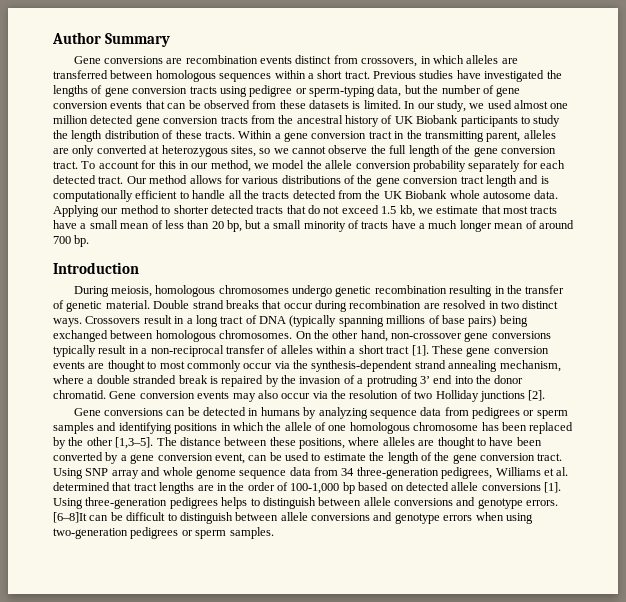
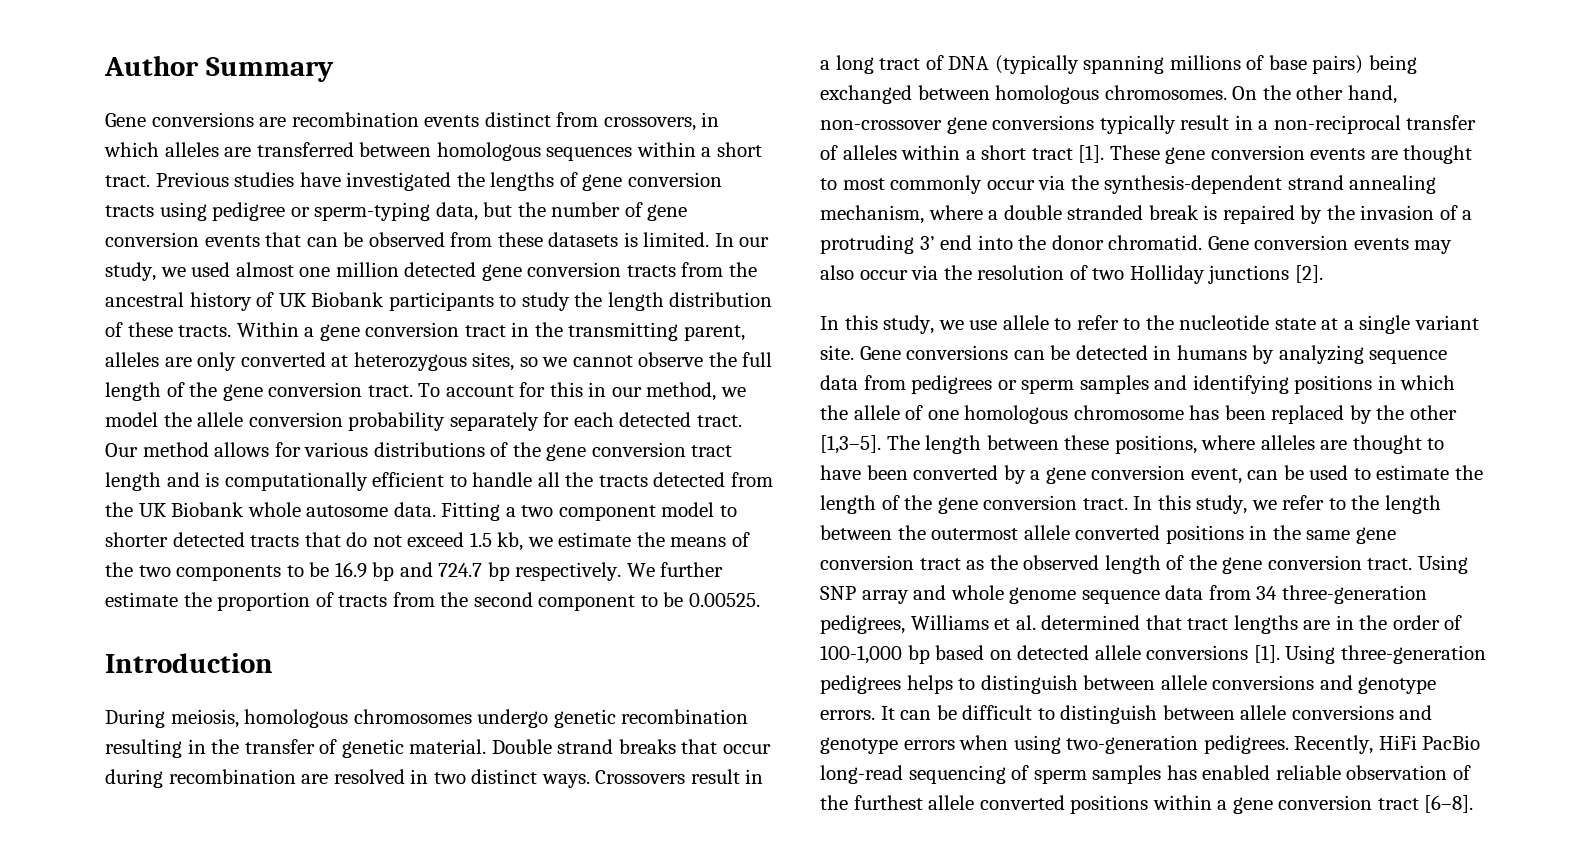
[53,205,159,217] Applying our method -> [441,502,715,521] Fitting a two component model
[481,205,558,214] [53,220,574,232] [53,235,90,247] that most tracts have a small mean of less than 20 bp, but a small minority of tracts have a much longer mean of around 700 bp. -> [636,532,750,547] [105,562,724,581] [105,592,760,611] the means of the two components to be 16.9 bp and 724.7 bp respectively. We further estimate the proportion of tracts from the second component to be 0.00525.
(546, 395) none -> [820,315,1480,334] [820,345,854,360] In this study, we use allele to refer to the nucleotide state at a single variant site.
[179,437,221,446] distance -> [925,435,982,454] length
(563, 457) none -> [1133,495,1441,514] [820,525,1396,544] [820,555,1413,574] In this study, we refer to the length between the outermost allele converted positions in the same gene conversion tract as the observed length of the gene conversion tract.
[53,512,87,523] [6–8]It -> [880,706,895,720] It
[130,527,274,539] pedigrees or sperm samples. -> [1203,735,1481,754] [820,765,1471,784] [820,795,1474,814] pedigrees. Recently, HiFi PacBio long-read sequencing of sperm samples has enabled reliable observation of the furthest allele converted positions within a gene conversion tract [6–8].

